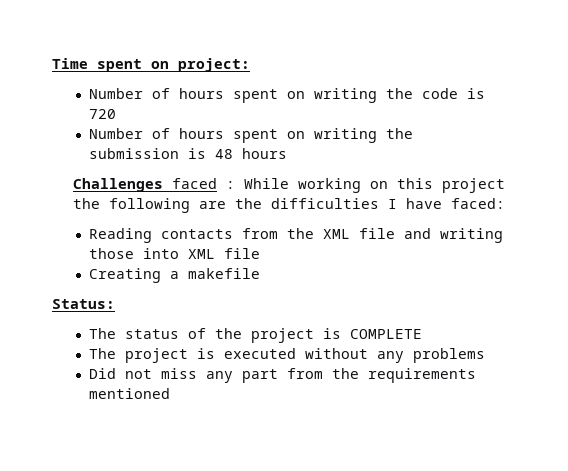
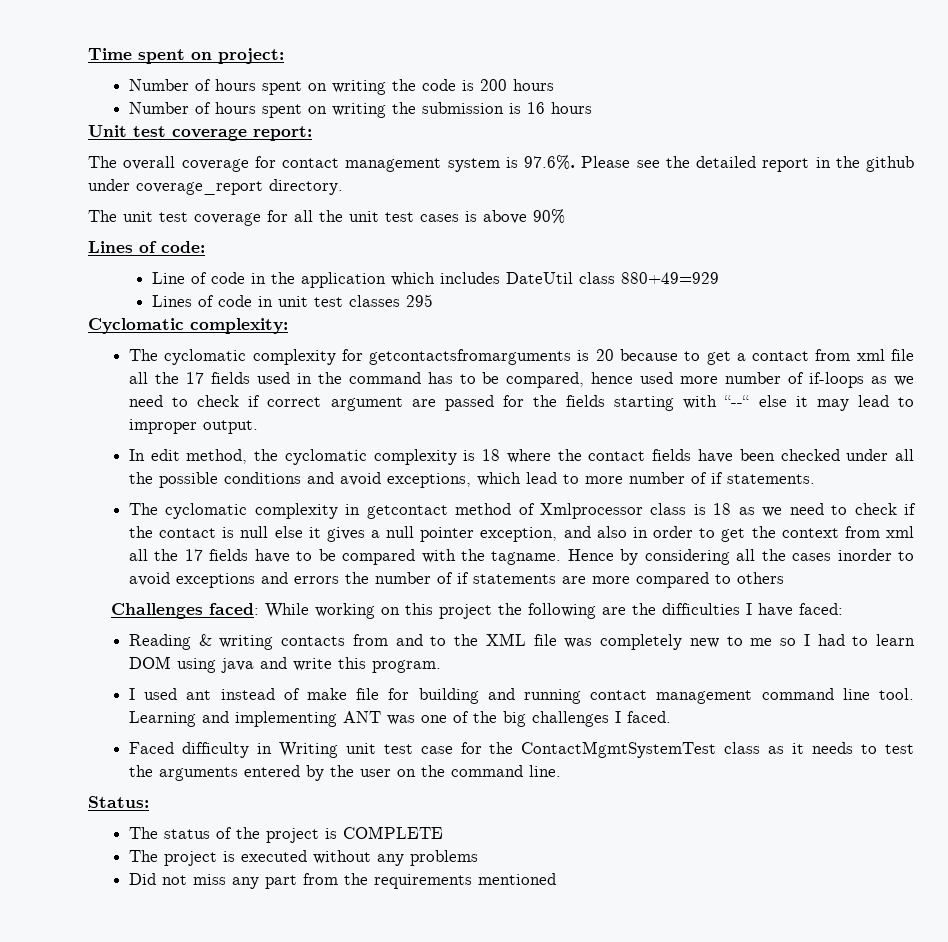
[89,109,117,119] 720 -> [479,79,554,91] 200 hours
[215,148,288,159] 48 hours -> [526,102,592,114] [88,125,312,141] [88,155,914,172] [88,179,343,195] [88,209,565,226] [88,241,205,253] [151,272,719,288] [151,294,433,307] [88,318,288,334] [128,349,914,365] [128,372,914,388] [128,395,915,411] [128,419,258,434] [128,449,914,465] [128,472,815,488] [128,503,916,519] [128,526,914,542] [128,549,914,565] [128,572,784,588] 16 hours // Unit test coverage report: // The overall coverage for contact management system is 97.6%. Please see the detailed report in the github under coverage_report directory. // The unit test coverage for all the unit test cases is above 90% // Lines of code: // Line of code in the application which includes DateUtil class 880+49=929 // Lines of code in unit test classes 295 // Cyclomatic complexity: // The cyclomatic complexity for getcontactsfromarguments is 20 because to get a contact from xml file all the 17 fields used in the command has to be compared, hence used more number of if-loops as we need to check if correct argument are passed for the fields starting with “--“ else it may lead to improper output. // In edit method, the cyclomatic complexity is 18 where the contact fields have been checked under all the possible conditions and avoid exceptions, which lead to more number of if statements. // The cyclomatic complexity in getcontact method of Xmlprocessor class is 18 as we need to check if the contact is null else it gives a null pointer exception, and also in order to get the context from xml all the 17 fields have to be compared with the tagname. Hence by considering all the cases inorder to avoid exceptions and errors the number of if statements are more compared to others
[172,178,236,189] faced : -> [208,603,259,615] faced:
[161,228,504,243] [89,248,261,259] [89,268,261,283] contacts from the XML file and writing those into XML file // Creating a makefile -> [198,633,915,650] [128,656,441,673] [128,688,915,704] [128,711,671,727] [128,741,915,758] [128,765,561,781] & writing contacts from and to the XML file was completely new to me so I had to learn DOM using java and write this program. // I used ant instead of make file for building and running contact management command line tool. Learning and implementing ANT was one of the big challenges I faced. // Faced difficulty in Writing unit test case for the ContactMgmtSystemTest class as it needs to test the arguments entered by the user on the command line.

